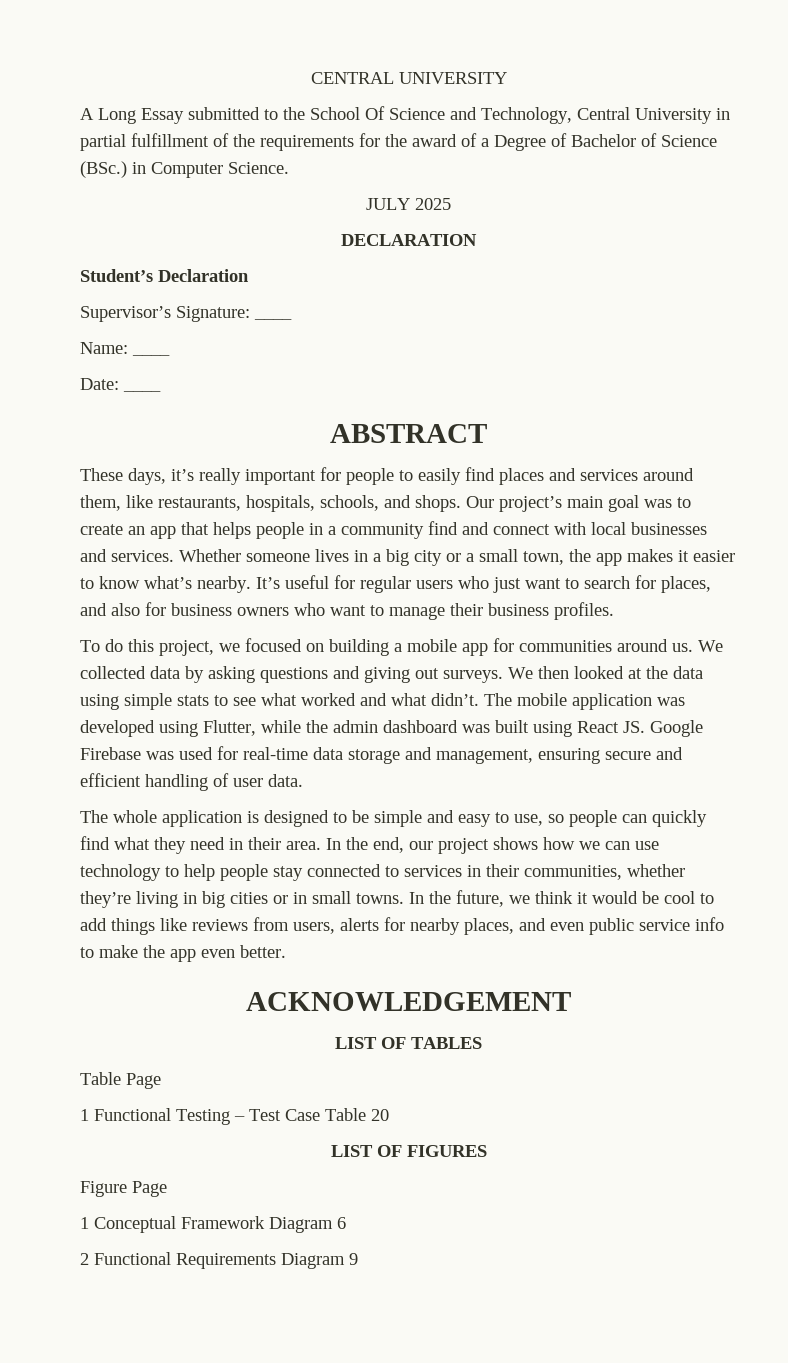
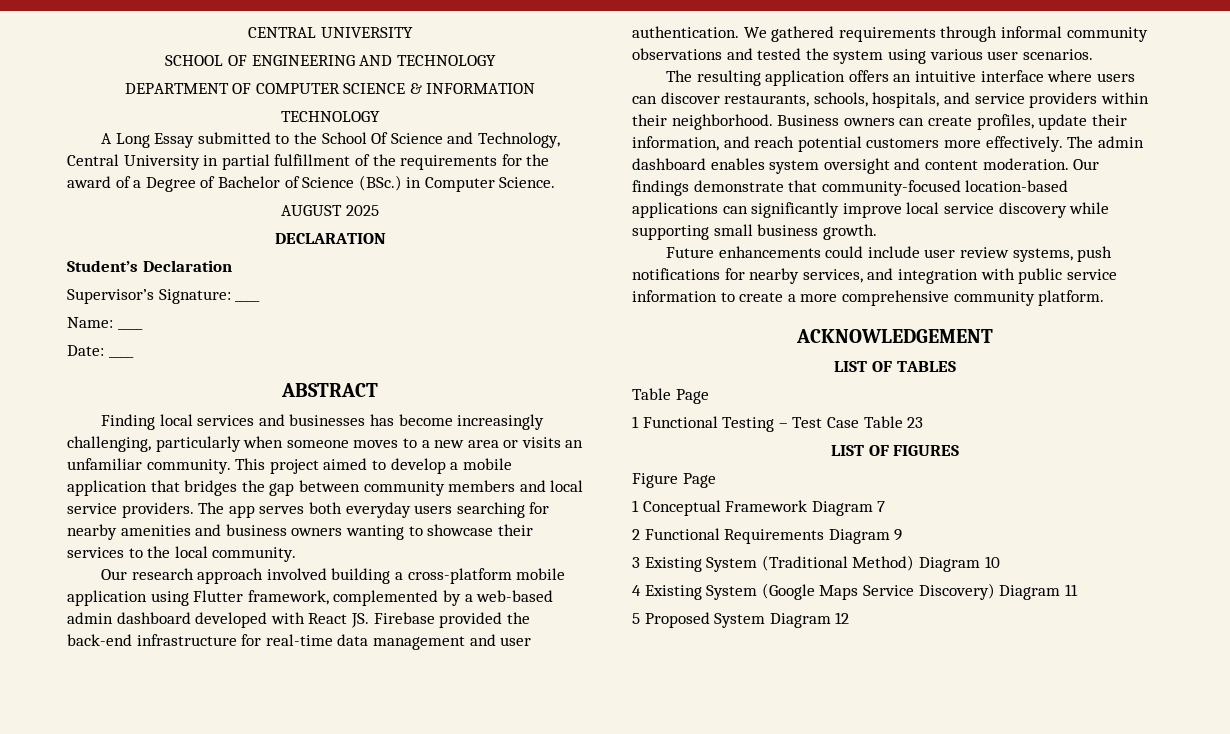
(507, 78) none -> [165,55,496,66] [124,83,536,94] [281,111,380,122] // SCHOOL OF ENGINEERING AND TECHNOLOGY // DEPARTMENT OF COMPUTER SCIENCE & INFORMATION // TECHNOLOGY
[366,198,410,210] JULY -> [281,205,343,216] AUGUST
[80,467,694,485] [80,495,691,512] [80,521,707,539] [80,549,735,566] [80,575,711,593] [80,602,614,620] [80,638,723,656] [80,666,703,683] [80,693,685,710] [80,720,703,737] [80,746,683,764] [80,773,303,791] [80,810,707,827] [80,836,659,854] [80,864,685,881] [80,890,714,908] [80,917,724,935] [80,945,286,962] These days, it’s really important for people to easily find places and services around them, like restaurants, hospitals, schools, and shops. Our project’s main goal was to create an app that helps people in a community find and connect with local businesses and services. Whether someone lives in a big city or a small town, the app makes it easier to know what’s nearby. It’s useful for regular users who just want to search for places, and also for business owners who want to manage their business profiles. // To do this project, we focused on building a mobile app for communities around us. We collected data by asking questions and giving out surveys. We then looked at the data using simple stats to see what worked and what didn’t. The mobile application was developed using Flutter, while the admin dashboard was built using React JS. Google Firebase was used for real-time data storage and management, ensuring secure and efficient handling of user data. // The whole application is designed to be simple and easy to use, so people can quickly find what they need in their area. In the end, our project shows how we can use technology to help people stay connected to services in their communities, whether they’re living in big cities or in small towns. In the future, we think it would be cool to add things like reviews from users, alerts for nearby places, and even public service info to make the app even better. -> [100,414,545,430] [67,436,584,452] [67,458,512,474] [67,480,584,496] [67,502,550,518] [67,524,533,540] [67,546,297,562] [100,568,566,584] [67,590,554,606] [67,612,530,628] [67,634,532,650] [632,26,1148,42] [632,48,1093,64] [665,70,1135,86] [632,92,1149,108] [632,114,1127,130] [632,136,1144,152] [632,158,1100,174] [632,180,1069,196] [632,202,1110,218] [632,224,877,240] [665,246,1113,262] [632,268,1117,284] [632,290,1105,306] Finding local services and businesses has become increasingly challenging, particularly when someone moves to a new area or visits an unfamiliar community. This project aimed to develop a mobile application that bridges the gap between community members and local service providers. The app serves both everyday users searching for nearby amenities and business owners wanting to showcase their services to the local community. // Our research approach involved building a cross-platform mobile application using Flutter framework, complemented by a web-based admin dashboard developed with React JS. Firebase provided the back-end infrastructure for real-time data management and user authentication. We gathered requirements through informal community observations and tested the system using various user scenarios. // The resulting application offers an intuitive interface where users can discover restaurants, schools, hospitals, and service providers within their neighborhood. Business owners can create profiles, update their information, and reach potential customers more effectively. The admin dashboard enables system oversight and content moderation. Our findings demonstrate that community-focused location-based applications can significantly improve local service discovery while supporting small business growth. // Future enhancements could include user review systems, push notifications for nearby services, and integration with public service information to create a more comprehensive community platform.
[371,1109,389,1121] 20 -> [907,417,924,428] 23
[337,1217,346,1229] 6 -> [877,501,886,512] 7
(358, 1259) none -> [632,555,1000,572] [632,583,1078,600] [632,612,850,628] // 3 Existing System (Traditional Method) Diagram 10 // 4 Existing System (Google Maps Service Discovery) Diagram 11 // 5 Proposed System Diagram 12

